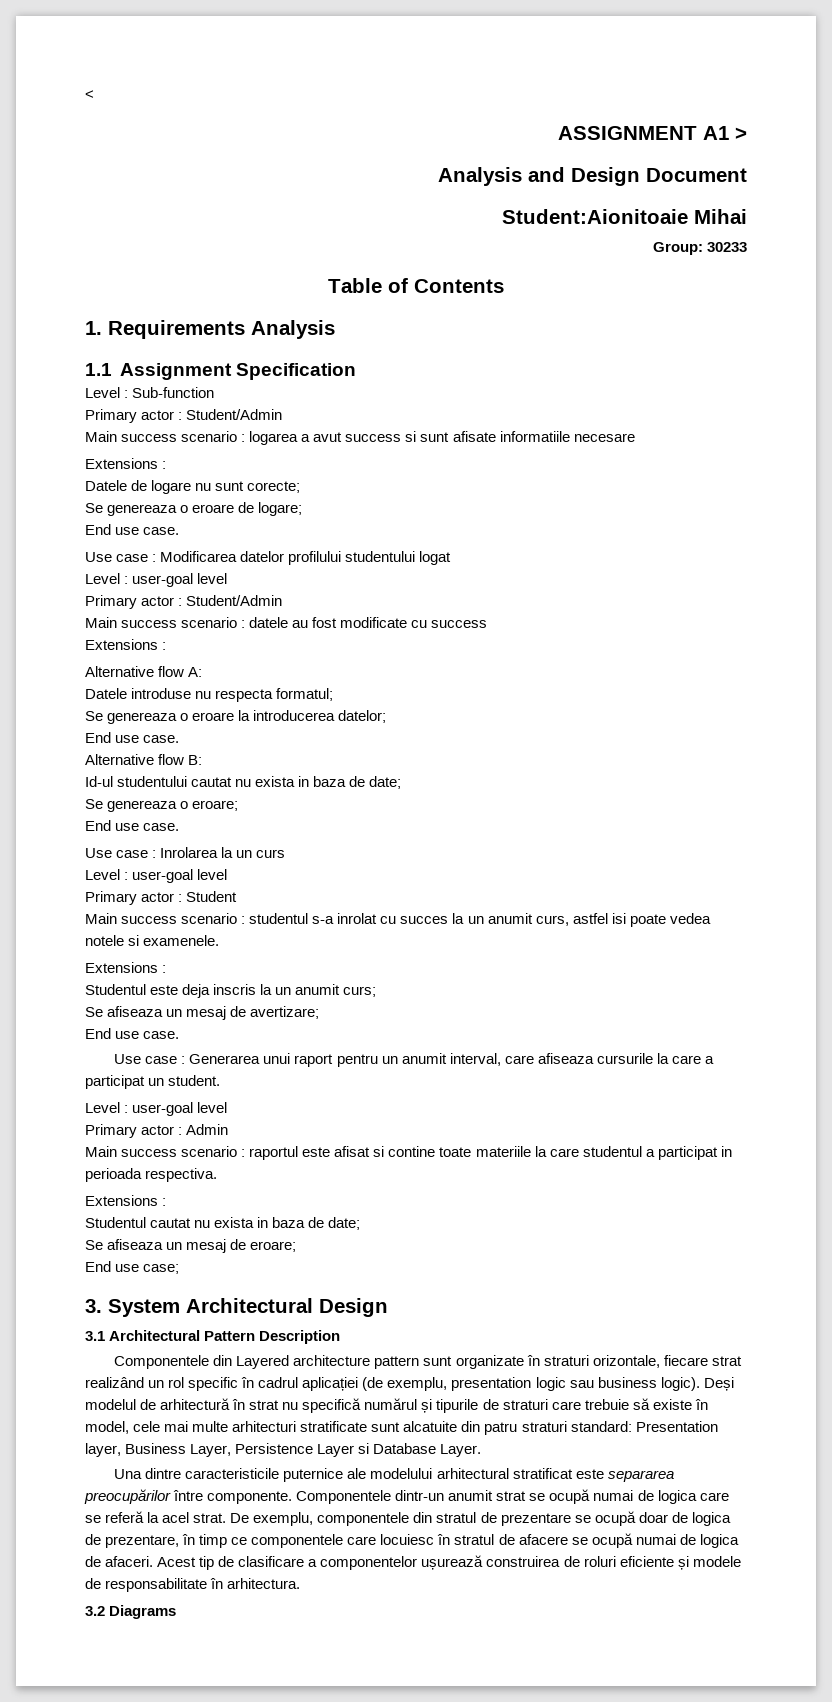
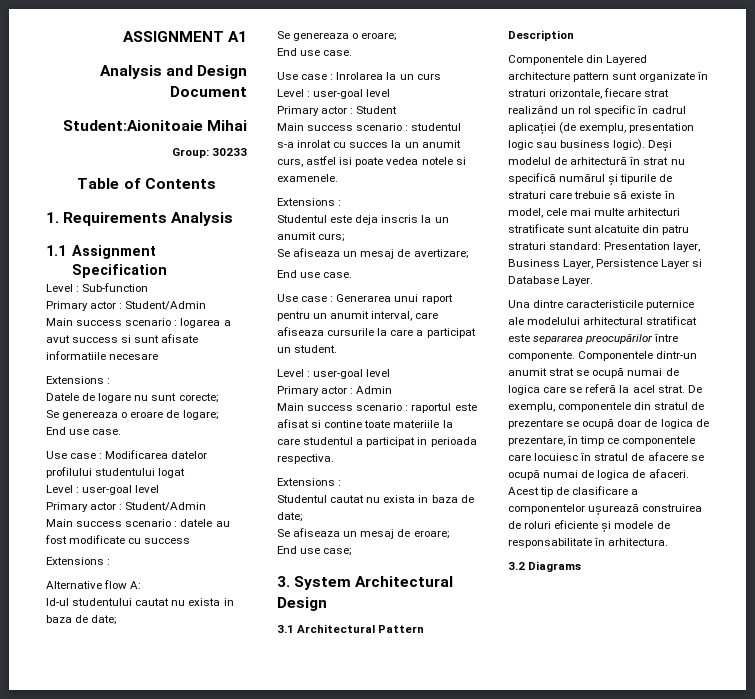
[85,90,94,99] < // -> (122, 36) none
[735,127,747,140] > -> (247, 36) none
[85,688,334,702] [85,710,387,724] [85,732,180,743] [85,754,203,765] // Datele introduse nu respecta formatul; // Se genereaza o eroare la introducerea datelor; // End use case. // Alternative flow B: -> (142, 585) none

